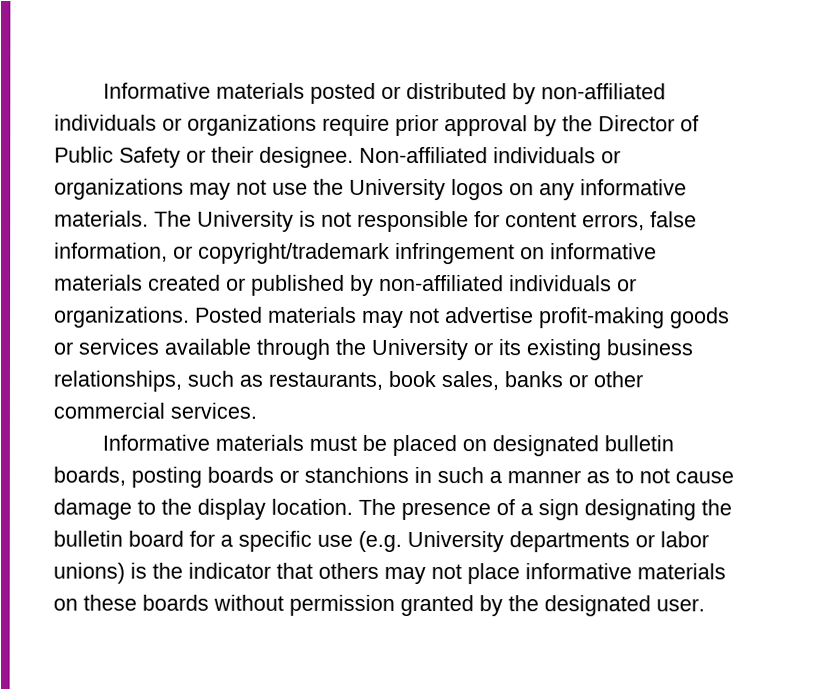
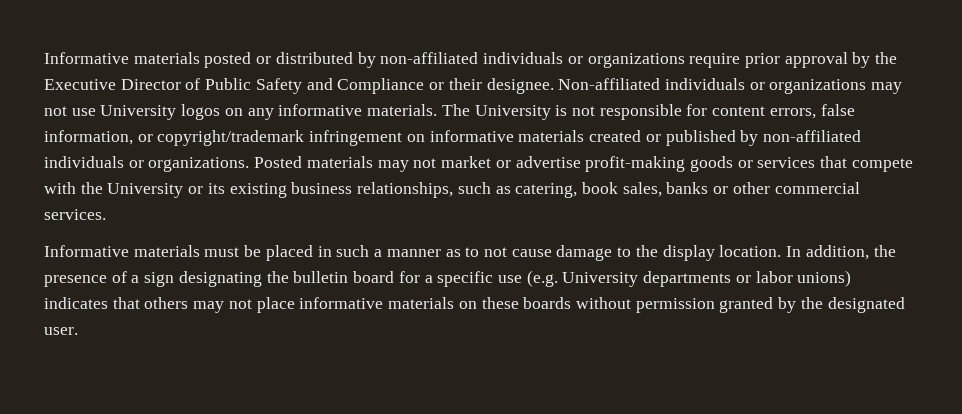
(593, 123) none -> [44,79,116,90] Executive
(181, 157) none -> [306,78,425,94] and Compliance
[313,178,344,195] the -> (96, 112) none
(440, 315) none -> [441,156,511,168] market or
[164,338,331,360] available through -> [820,156,913,172] [44,182,76,194] that compete with
[268,371,383,390] restaurants, -> [515,183,578,198] catering,
[462,435,675,457] [53,466,409,488] on designated bulletin boards, posting boards or stanchions -> (313, 253) none
[358,498,396,515] The -> [786,245,896,260] In addition, the
[130,562,271,579] is the indicator -> [44,297,108,309] indicates

